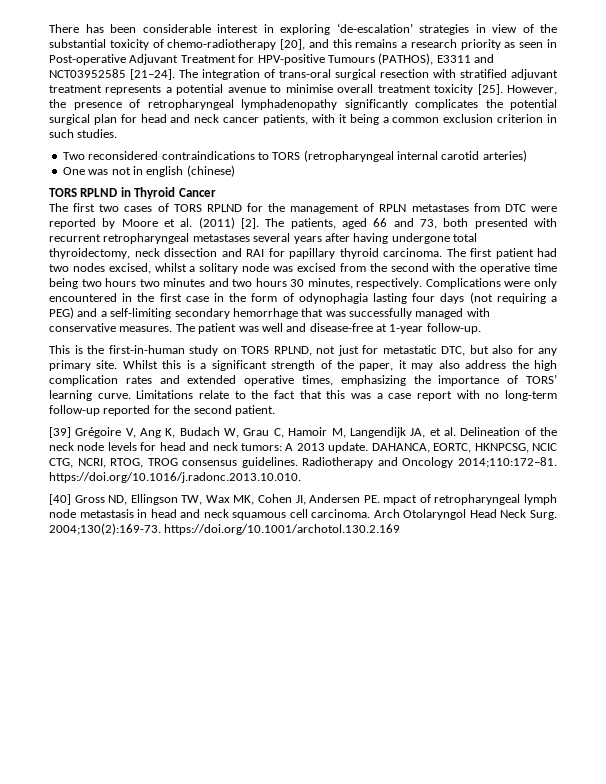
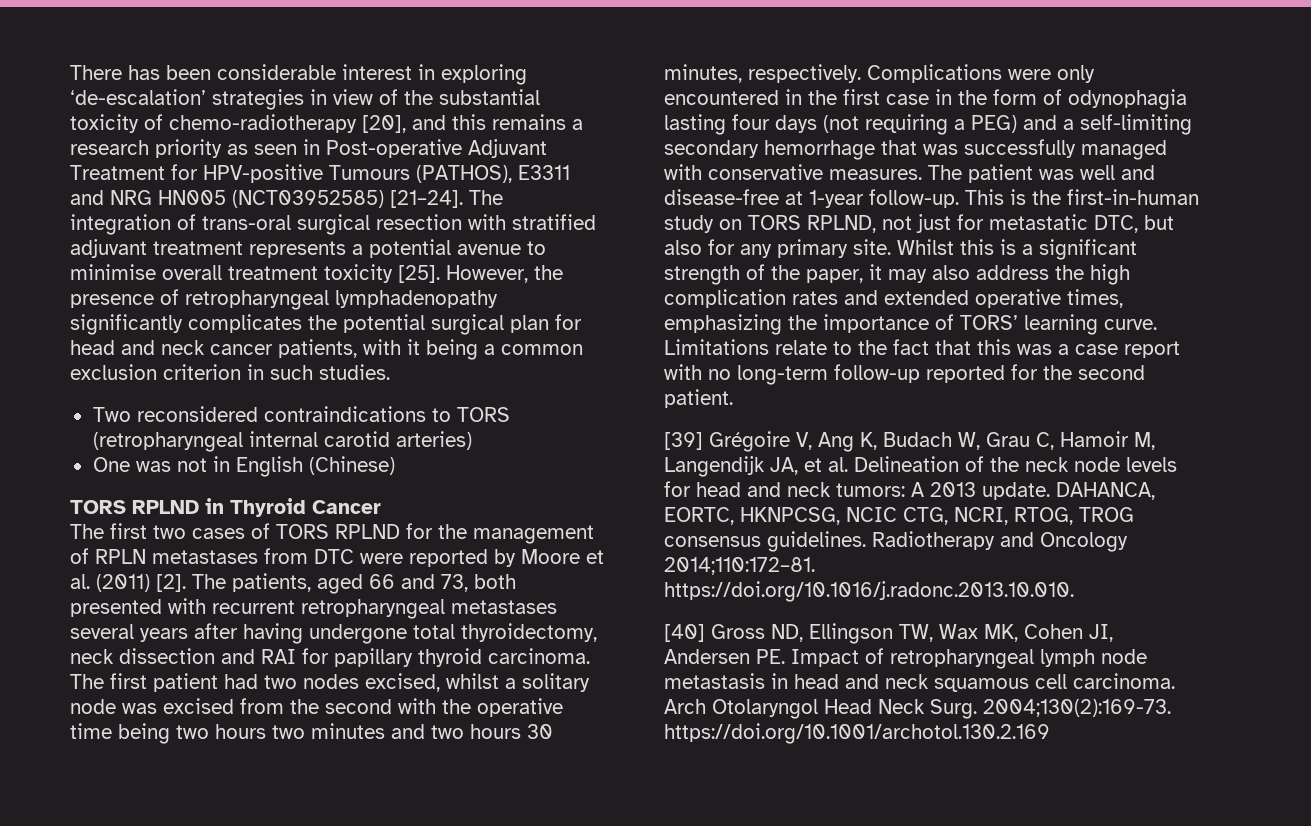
[49,69,126,78] NCT03952585 -> [110,190,384,208] NRG HN005 (NCT03952585)
[146,165,235,177] english (chinese) -> [235,456,395,477] English (Chinese)
(481, 328) // -> (959, 198) none
[383,495,418,505] mpact -> [791,649,859,667] Impact

